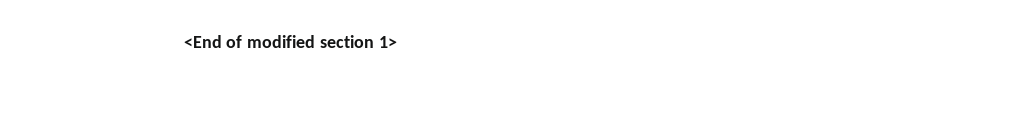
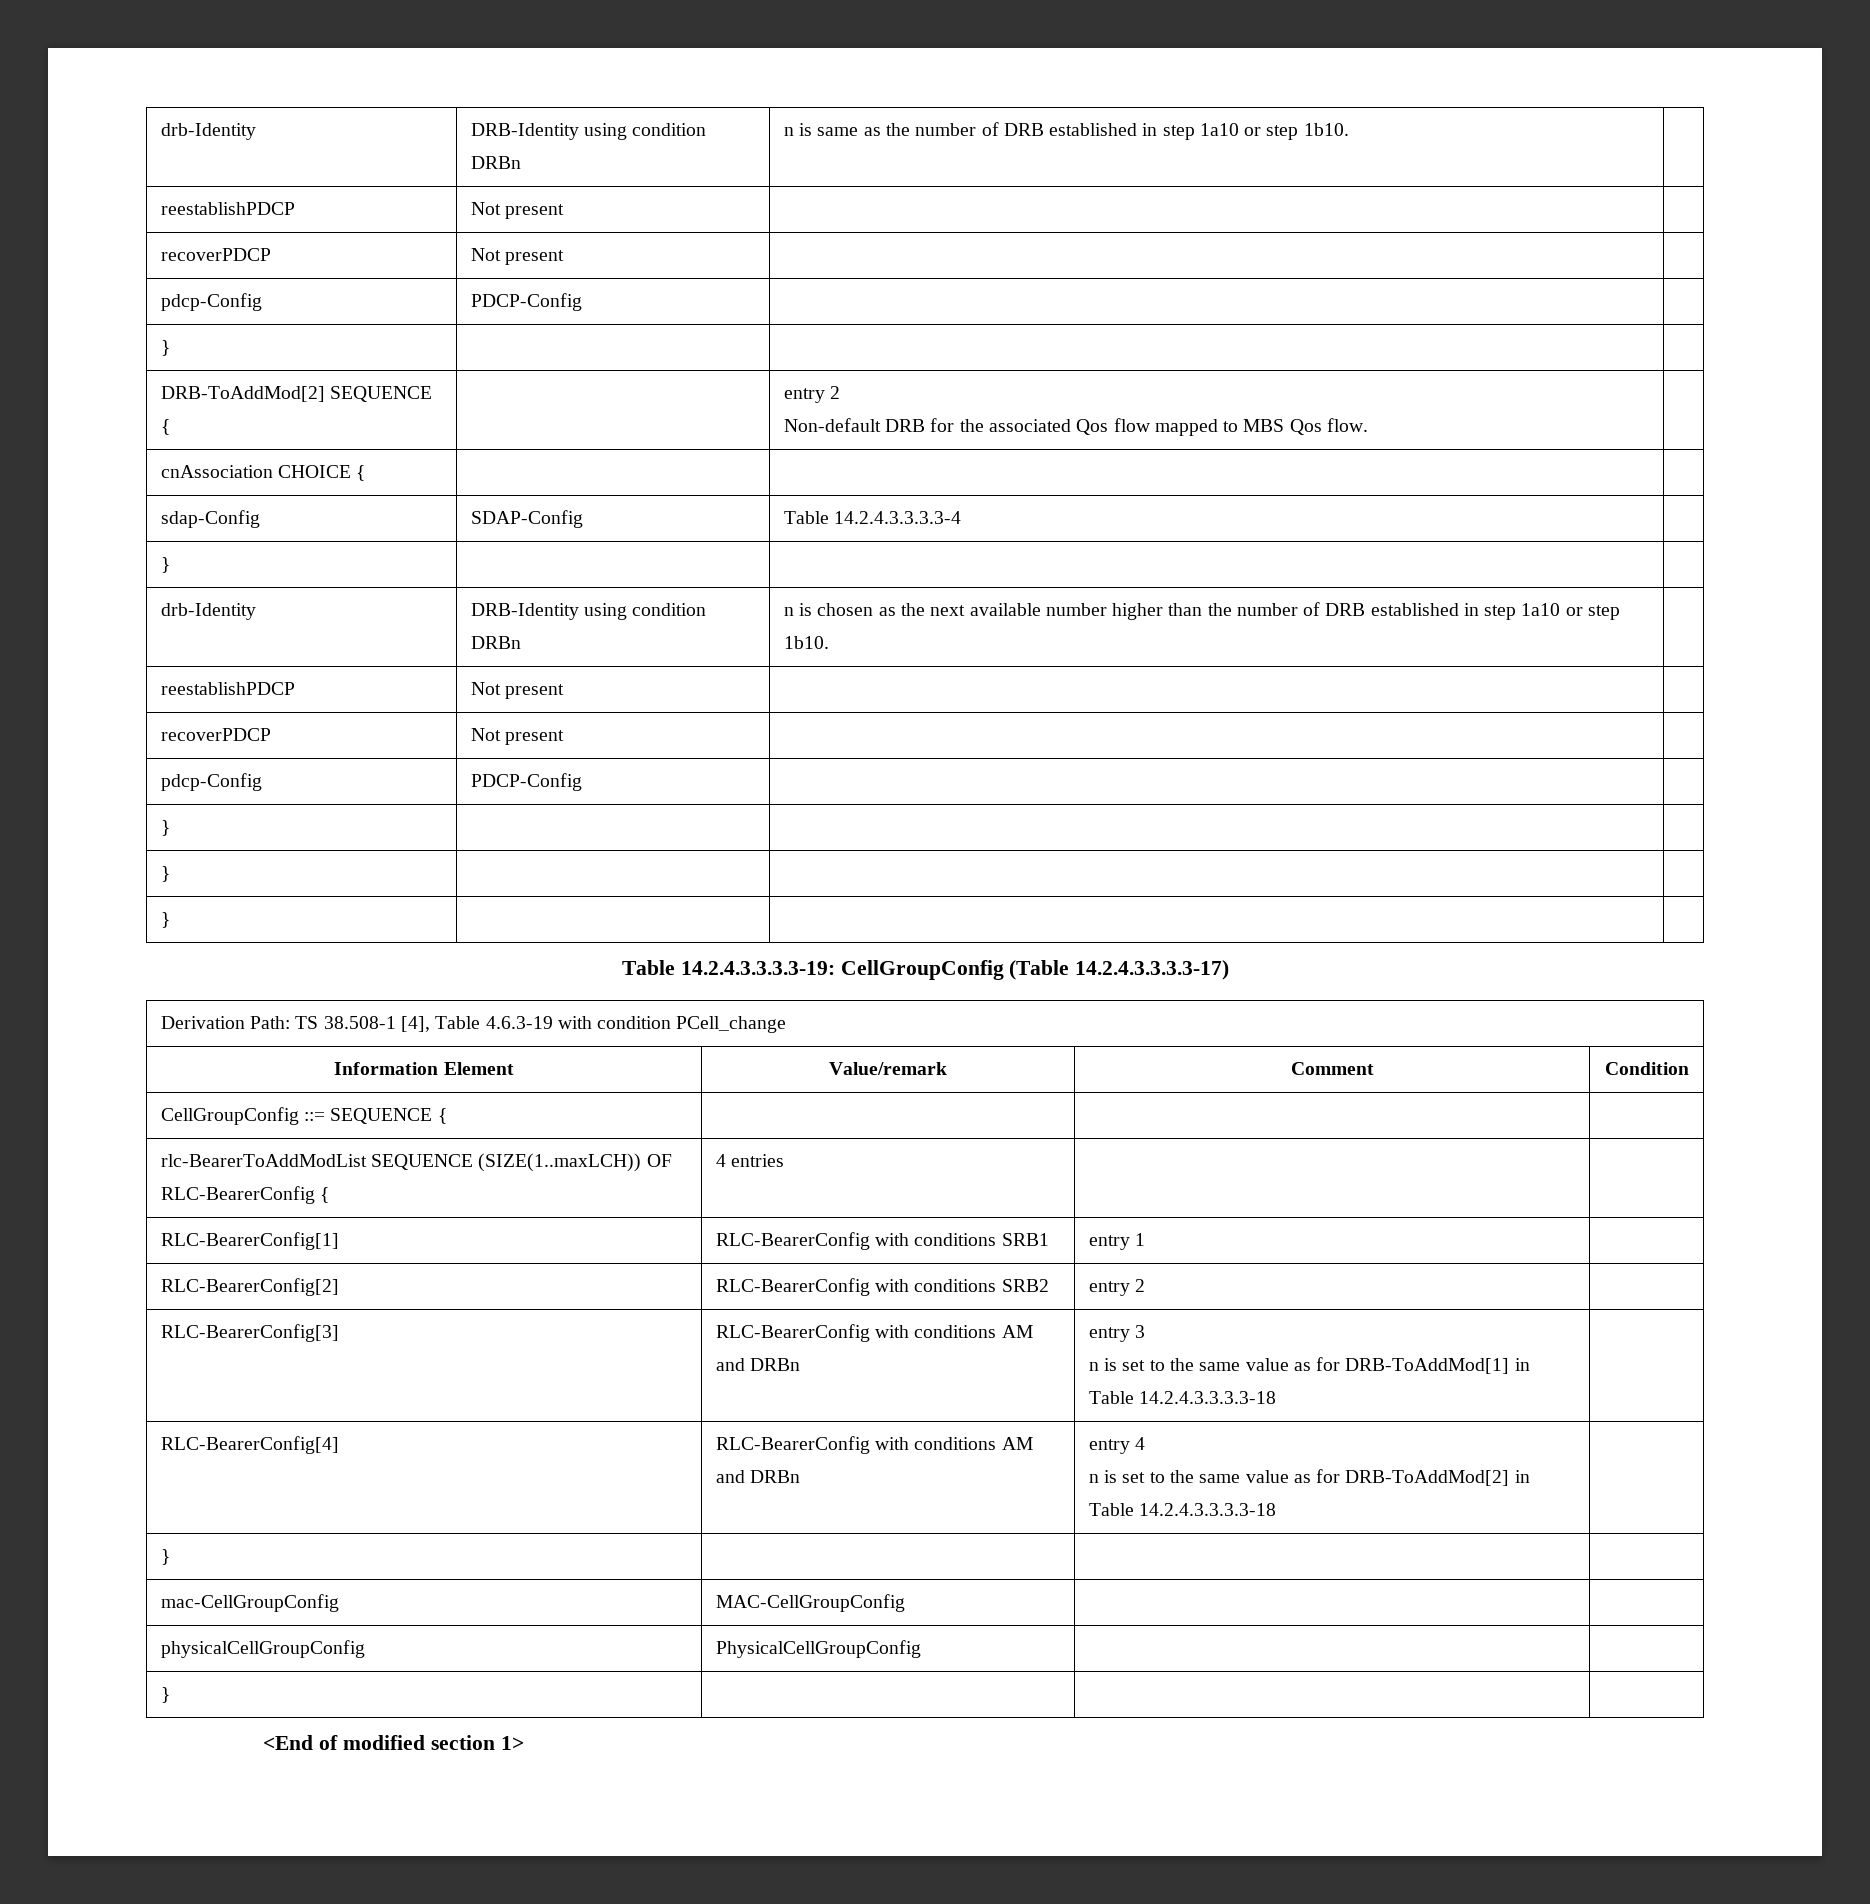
(183, 41) none -> [160,123,256,140] [470,123,707,140] [470,156,521,169] [783,122,1349,140] [160,202,295,215] [470,202,565,219] [160,248,271,261] [470,248,565,265] [160,293,262,311] [470,293,582,311] [160,340,170,356] [160,386,433,402] [160,419,170,435] [783,386,841,403] [783,418,1368,436] [160,465,366,481] [160,510,260,528] [470,510,583,528] [783,511,962,524] [160,557,170,573] [160,603,256,620] [470,603,707,620] [470,636,521,649] [783,602,1620,620] [783,636,829,649] [160,682,295,695] [470,682,565,699] [160,728,271,741] [470,728,565,745] [160,773,262,791] [470,773,582,791] [160,820,170,836] [160,866,170,882] [160,912,170,928] [621,960,1230,980] [160,1016,787,1033] [334,1062,514,1075] [829,1062,947,1075] [1290,1062,1374,1075] [1604,1062,1689,1075] [160,1107,447,1125] [160,1153,672,1172] [160,1186,330,1204] [715,1154,785,1167] [160,1232,339,1250] [715,1232,1049,1250] [1088,1233,1146,1250] [160,1278,339,1296] [715,1278,1049,1296] [1088,1279,1146,1296] [160,1324,339,1342] [715,1324,1033,1342] [715,1358,801,1371] [1088,1325,1146,1342] [1088,1357,1530,1374] [1088,1391,1277,1404] [160,1436,339,1454] [715,1436,1033,1454] [715,1470,801,1483] [1088,1437,1146,1454] [1088,1469,1530,1486] [1088,1503,1277,1516] [160,1549,170,1565] [160,1594,339,1612] [715,1594,905,1612] [160,1640,365,1658] [715,1640,921,1658] [160,1687,170,1703] drb-Identity | DRB-Identity using condition DRBn | n is same as the number of DRB established in step 1a10 or step 1b10. | // reestablishPDCP | Not present | | // recoverPDCP | Not present | | // pdcp-Config | PDCP-Config | | // } | | | // DRB-ToAddMod[2] SEQUENCE { | | entry 2 // Non-default DRB for the associated Qos flow mapped to MBS Qos flow. | // cnAssociation CHOICE { | | | // sdap-Config | SDAP-Config | Table 14.2.4.3.3.3.3-4 | // } | | | // drb-Identity | DRB-Identity using condition DRBn | n is chosen as the next available number higher than the number of DRB established in step 1a10 or step 1b10. | // reestablishPDCP | Not present | | // recoverPDCP | Not present | | // pdcp-Config | PDCP-Config | | // } | | | // } | | | // } | | | // Table 14.2.4.3.3.3.3-19: CellGroupConfig (Table 14.2.4.3.3.3.3-17) // Derivation Path: TS 38.508-1 [4], Table 4.6.3-19 with condition PCell_change // Information Element | Value/remark | Comment | Condition // CellGroupConfig ::= SEQUENCE { | | | // rlc-BearerToAddModList SEQUENCE (SIZE(1..maxLCH)) OF RLC-BearerConfig { | 4 entries | | // RLC-BearerConfig[1] | RLC-BearerConfig with conditions SRB1 | entry 1 | // RLC-BearerConfig[2] | RLC-BearerConfig with conditions SRB2 | entry 2 | // RLC-BearerConfig[3] | RLC-BearerConfig with conditions AM and DRBn | entry 3 // n is set to the same value as for DRB-ToAddMod[1] in Table 14.2.4.3.3.3.3-18 | // RLC-BearerConfig[4] | RLC-BearerConfig with conditions AM and DRBn | entry 4 // n is set to the same value as for DRB-ToAddMod[2] in Table 14.2.4.3.3.3.3-18 | // } | | | // mac-CellGroupConfig | MAC-CellGroupConfig | | // physicalCellGroupConfig | PhysicalCellGroupConfig | | // } | | | //

